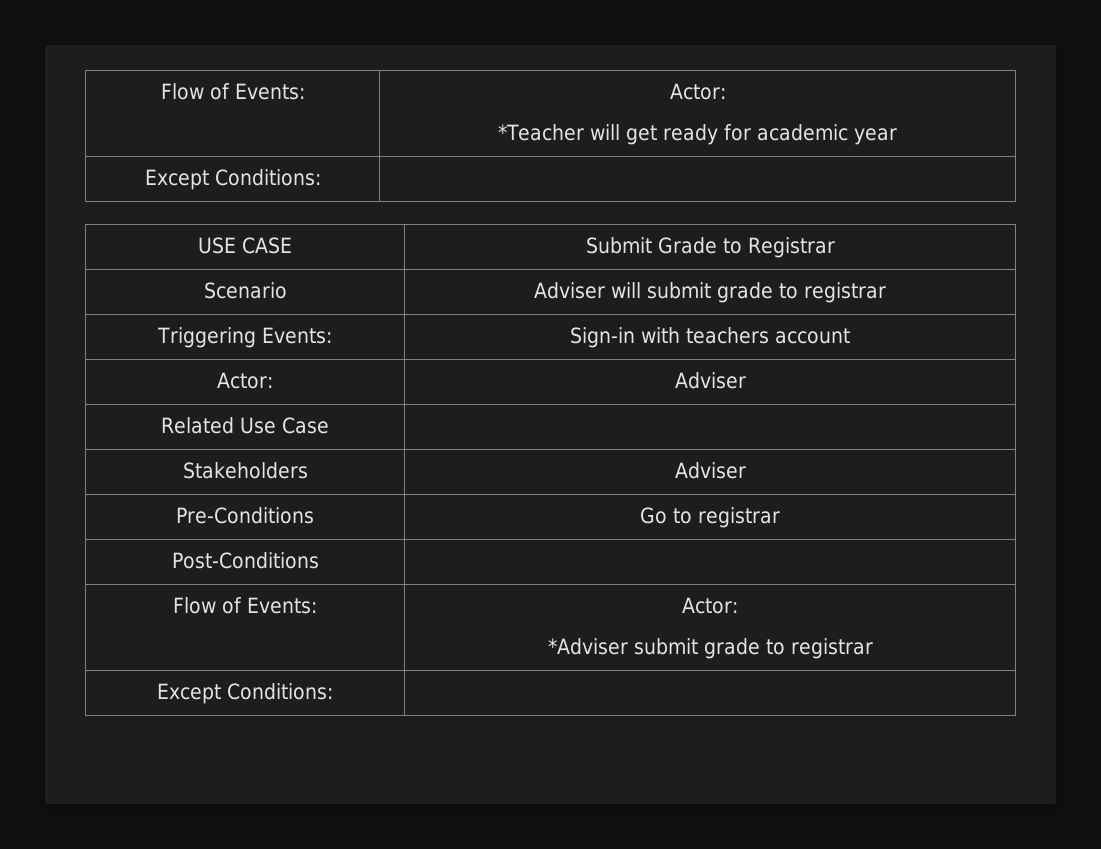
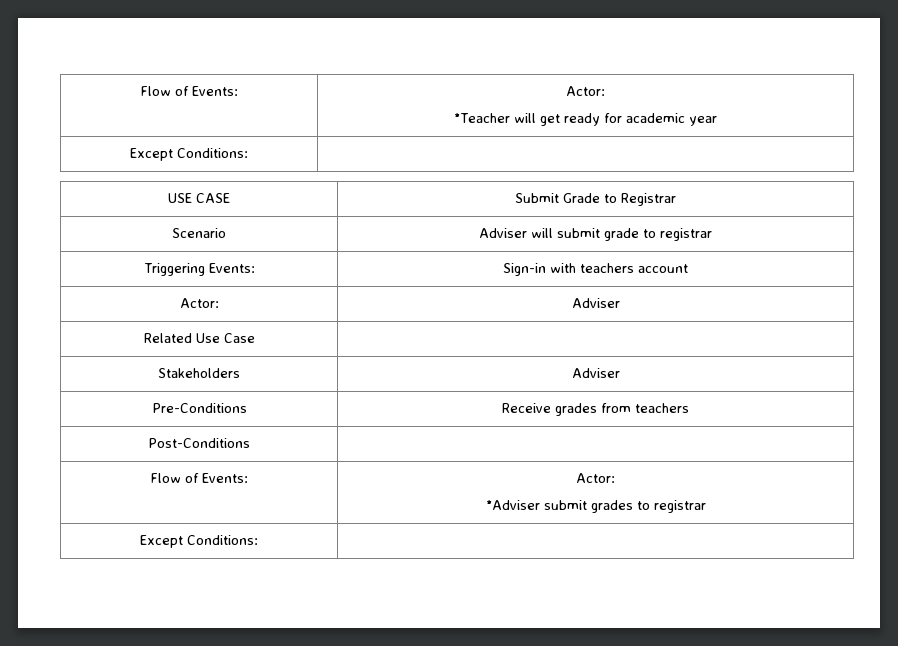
[640,507,780,528] Go to registrar -> [502,403,689,416] Receive grades from teachers
[703,638,760,659] grade -> [590,500,633,513] grades

